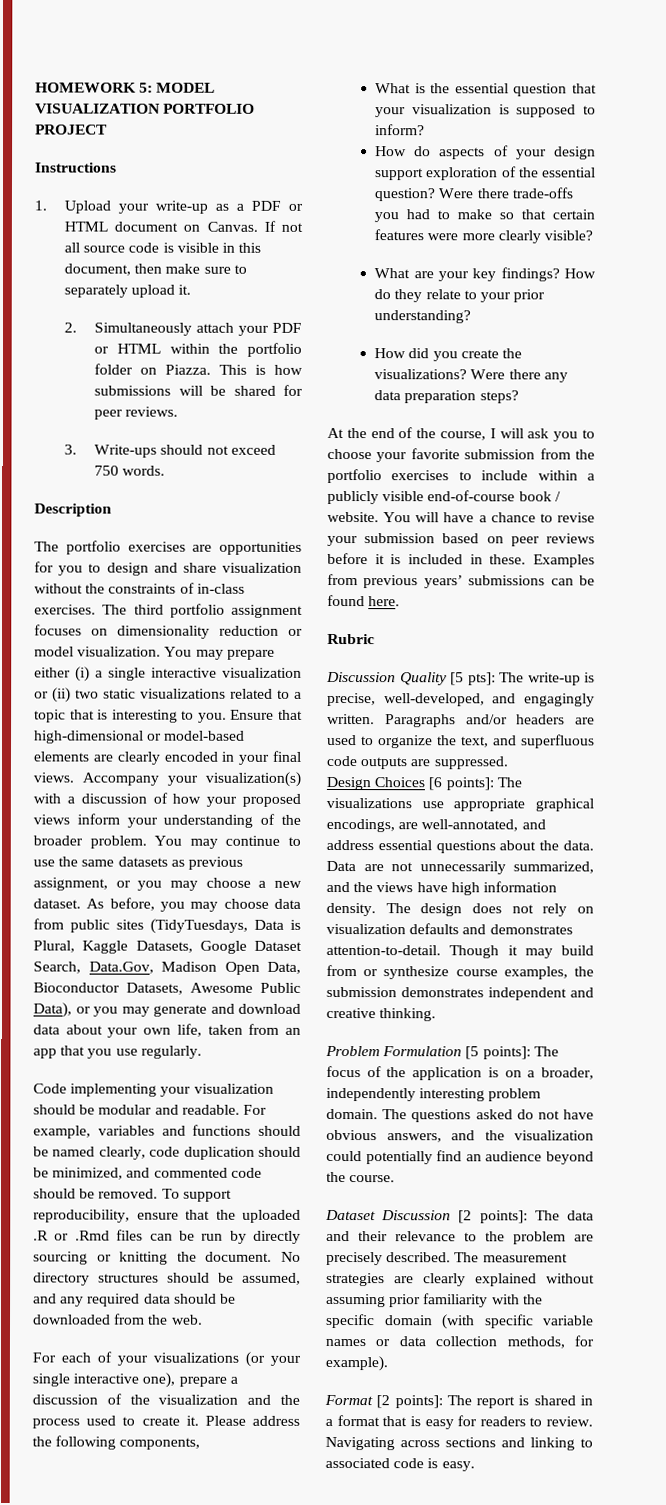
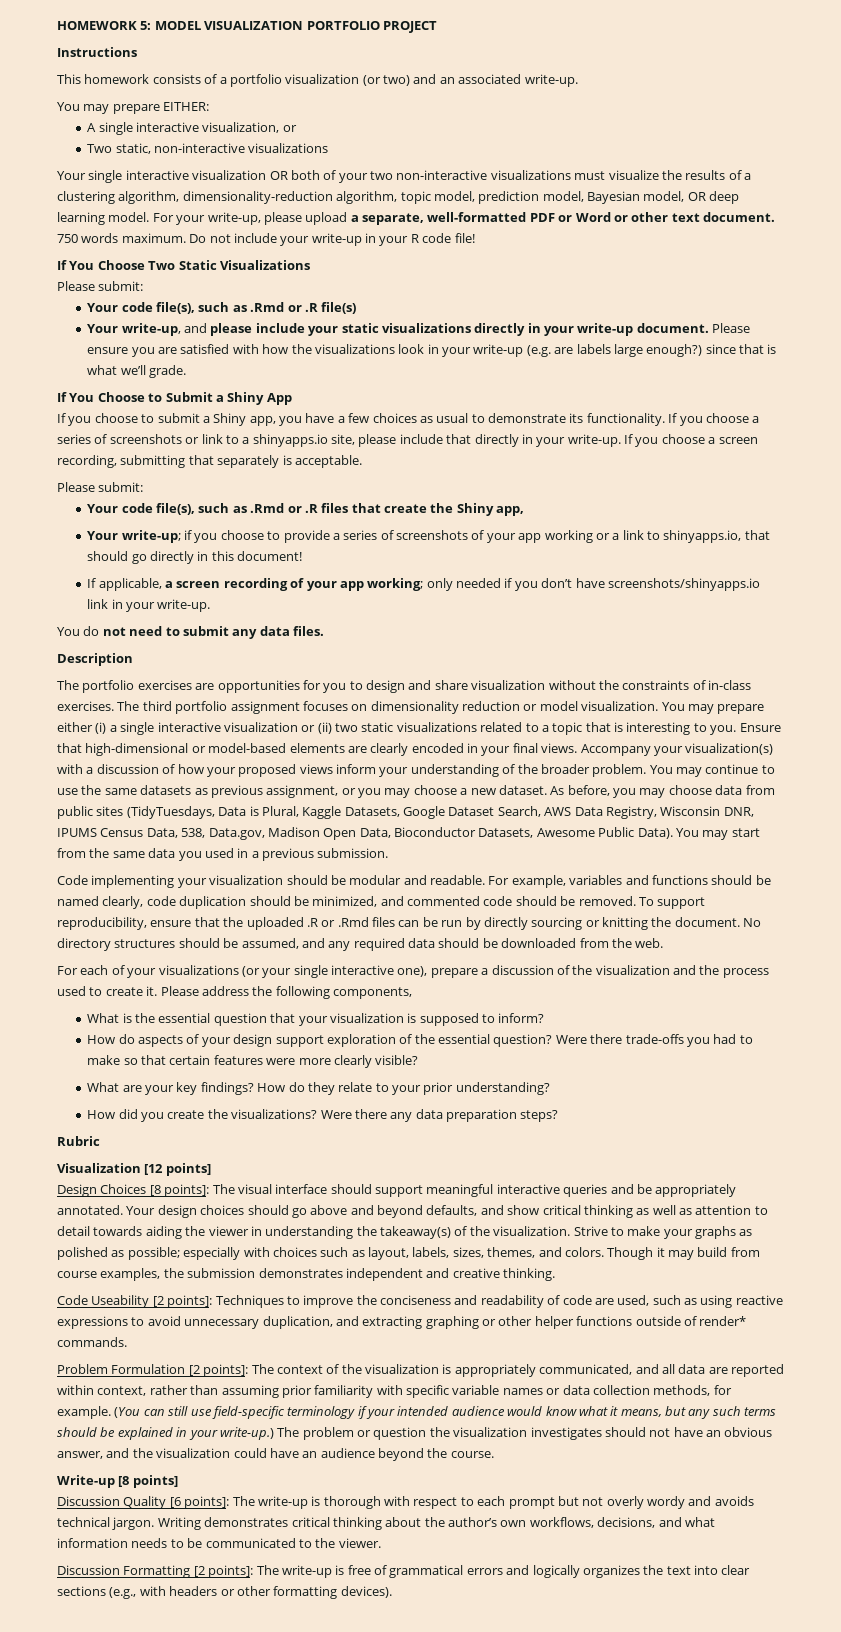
[34,200,303,214] [64,220,303,232] [64,242,262,253] [64,263,247,276] [64,284,192,298] [64,322,302,336] [94,342,302,357] [94,363,303,375] [94,384,303,396] [94,406,179,420] [64,444,276,458] [94,465,166,476] 1. Upload your write-up as a PDF or HTML document on Canvas. If not all source code is visible in this document, then make sure to separately upload it. // 2. Simultaneously attach your PDF or HTML within the portfolio folder on Piazza. This is how submissions will be shared for peer reviews. // 3. Write-ups should not exceed 750 words. -> [57,74,578,87] [57,102,210,114] [87,122,297,135] [87,143,329,154] [57,170,751,183] [57,191,740,204] [57,212,775,225] [57,233,475,246] [57,260,310,270] [57,281,144,291] [87,302,357,314] [87,323,751,336] [87,344,777,357] [87,365,187,378] [57,392,292,405] [57,413,760,426] [57,434,758,447] [57,455,362,468] [57,482,144,492] [87,503,525,516] [87,530,770,543] [87,551,303,564] [87,578,760,591] [87,599,211,612] [57,626,324,639] This homework consists of a portfolio visualization (or two) and an associated write-up. // You may prepare EITHER: // A single interactive visualization, or // Two static, non-interactive visualizations // Your single interactive visualization OR both of your two non-interactive visualizations must visualize the results of a clustering algorithm, dimensionality-reduction algorithm, topic model, prediction model, Bayesian model, OR deep learning model. For your write-up, please upload a separate, well-formatted PDF or Word or other text document. 750 words maximum. Do not include your write-up in your R code file! // If You Choose Two Static Visualizations // Please submit: // Your code file(s), such as .Rmd or .R file(s) // Your write-up, and please include your static visualizations directly in your write-up document. Please ensure you are satisfied with how the visualizations look in your write-up (e.g. are labels large enough?) since that is what we’ll grade. // If You Choose to Submit a Shiny App // If you choose to submit a Shiny app, you have a few choices as usual to demonstrate its functionality. If you choose a series of screenshots or link to a shinyapps.io site, please include that directly in your write-up. If you choose a screen recording, submitting that separately is acceptable. // Please submit: // Your code file(s), such as .Rmd or .R files that create the Shiny app, // Your write-up; if you choose to provide a series of screenshots of your app working or a link to shinyapps.io, that should go directly in this document! // If applicable, a screen recording of your app working; only needed if you don’t have screenshots/shinyapps.io link in your write-up. // You do not need to submit any data files.
[88,961,154,974] Data.Gov, -> [544,806,754,819] [57,828,265,840] AWS Data Registry, Wisconsin DNR, IPUMS Census Data, 538, Data.gov,
[33,1002,301,1018] [33,1023,301,1038] [33,1045,202,1059] Data), or you may generate and download data about your own life, taken from an app that you use regularly. -> [637,828,760,840] [57,848,389,861] Data). You may start from the same data you used in a previous submission.
[327,427,595,442] [327,448,595,463] [327,468,595,484] [327,490,561,505] [327,511,595,523] [327,533,595,547] [327,552,595,568] [327,573,595,589] [327,594,401,607] [327,633,375,645] [326,671,595,686] [327,692,595,707] [327,713,595,728] [327,734,595,749] [326,755,508,770] At the end of the course, I will ask you to choose your favorite submission from the portfolio exercises to include within a publicly visible end-of-course book / website. You will have a chance to revise your submission based on peer reviews before it is included in these. Examples from previous years’ submissions can be found here. // Rubric // Discussion Quality [5 pts]: The write-up is precise, well-developed, and engagingly written. Paragraphs and/or headers are used to organize the text, and superfluous code outputs are suppressed. -> [57,1136,100,1146] [57,1163,211,1176] Rubric // Visualization [12 points]
[428,777,522,791] [326,797,594,812] [326,818,546,833] [326,839,594,854] [326,860,594,875] [326,881,557,896] [326,902,594,917] [326,923,573,935] [326,944,441,956] [6 points]: The visualizations use appropriate graphical encodings, are well-annotated, and address essential questions about the data. Data are not unnecessarily summarized, and the views have high information density. The design does not rely on visualization defaults and demonstrates attention-to-detail. -> [149,1184,737,1197] [57,1205,768,1218] [57,1226,753,1239] [57,1247,604,1260] [8 points]: The visual interface should support meaningful interactive queries and be appropriately annotated. Your design choices should go above and beyond defaults, and show critical thinking as well as attention to detail towards aiding the viewer in understanding the takeaway(s) of the visualization. Strive to make your graphs as polished as possible; especially with choices such as layout, labels, sizes, themes, and colors.
[363,966,450,980] or synthesize -> (760, 1252) none
[325,1045,559,1060] [326,1065,594,1081] [326,1087,542,1102] [326,1108,594,1123] [326,1129,594,1143] [326,1150,594,1165] [326,1171,396,1183] [325,1209,594,1224] [326,1230,594,1245] [326,1251,568,1266] [326,1272,595,1287] [326,1293,543,1308] [325,1313,475,1330] Problem Formulation [5 points]: The focus of the application is on a broader, independently interesting problem domain. The questions asked do not have obvious answers, and the visualization could potentially find an audience beyond the course. // Dataset Discussion [2 points]: The data and their relevance to the problem are precisely described. The measurement strategies are clearly explained without assuming prior familiarity with the specific domain (with -> [57,1295,783,1308] [57,1316,747,1329] [57,1337,127,1347] [57,1364,784,1377] [57,1385,403,1398] Code Useability [2 points]: Techniques to improve the conciseness and readability of code are used, such as using reactive expressions to avoid unnecessary duplication, and extracting graphing or other helper functions outside of render* commands. // Problem Formulation [2 points]: The context of the visualization is appropriately communicated, and all data are reported within context, rather than assuming prior familiarity with
[325,1355,388,1372] [324,1394,593,1409] [325,1415,593,1430] [325,1436,593,1451] [325,1457,475,1472] example). // Format [2 points]: The report is shared in a format that is easy for readers to review. Navigating across sections and linking to associated code is easy. -> [57,1406,777,1419] [57,1427,773,1440] [57,1448,494,1461] [57,1475,178,1488] [57,1496,754,1509] [57,1517,715,1530] [57,1538,381,1548] [57,1565,751,1578] [57,1586,392,1599] example. (You can still use field-specific terminology if your intended audience would know what it means, but any such terms should be explained in your write-up.) The problem or question the visualization investigates should not have an obvious answer, and the visualization could have an audience beyond the course. // Write-up [8 points] // Discussion Quality [6 points]: The write-up is thorough with respect to each prompt but not overly wordy and avoids technical jargon. Writing demonstrates critical thinking about the author’s own workflows, decisions, and what information needs to be communicated to the viewer. // Discussion Formatting [2 points]: The write-up is free of grammatical errors and logically organizes the text into clear sections (e.g., with headers or other formatting devices).

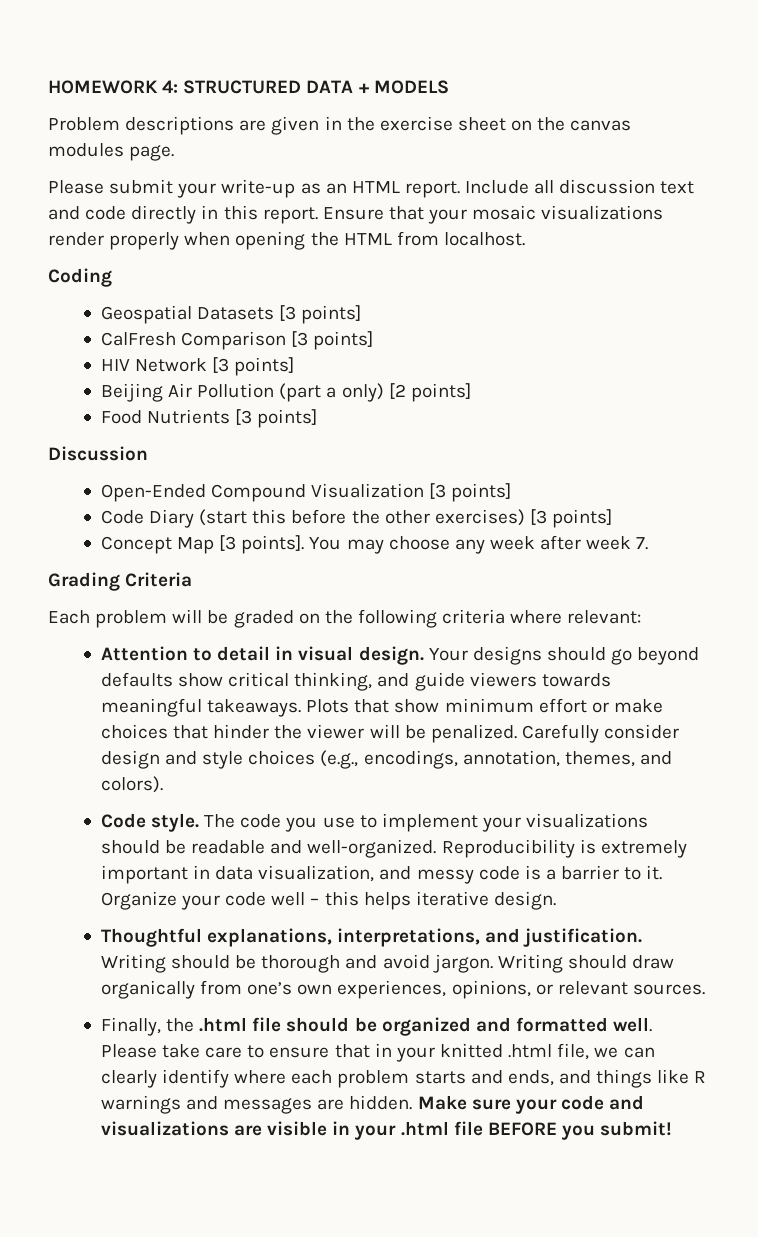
[140,21,437,33] [57,47,137,57] [57,74,578,87] [57,102,210,114] [87,122,297,135] [87,143,329,154] [57,170,751,183] [57,191,740,204] [57,212,775,225] [57,233,475,246] [57,260,310,270] [57,281,144,291] [87,302,357,314] [87,323,751,336] [87,344,777,357] [87,365,187,378] [57,392,292,405] [57,413,760,426] [57,434,758,447] [57,455,362,468] [57,482,144,492] [87,503,525,516] [87,530,770,543] [87,551,303,564] [87,578,760,591] [87,599,211,612] [57,626,324,639] [57,653,133,666] [57,680,751,693] [57,701,765,714] [57,722,781,735] [57,743,774,756] [57,764,775,777] [57,785,775,798] [57,806,754,819] [57,827,760,840] [57,848,389,861] [57,875,771,888] [57,896,706,909] [57,917,762,930] [57,938,664,951] [57,965,769,978] [57,986,412,999] [87,1013,545,1026] [87,1034,753,1047] [87,1055,419,1068] [87,1082,550,1095] [87,1109,559,1122] [57,1136,100,1146] [57,1163,211,1176] [57,1184,737,1197] [57,1205,768,1218] [57,1226,753,1239] [57,1247,760,1260] [57,1268,555,1281] [57,1295,783,1308] [57,1316,747,1329] [57,1337,127,1347] [57,1364,784,1377] [57,1385,732,1398] [57,1406,777,1419] [57,1427,773,1440] [57,1448,494,1461] [57,1475,178,1488] [57,1496,754,1509] [57,1517,715,1530] [57,1538,381,1548] [57,1565,751,1578] [57,1586,392,1599] 5: MODEL VISUALIZATION PORTFOLIO PROJECT // Instructions // This homework consists of a portfolio visualization (or two) and an associated write-up. // You may prepare EITHER: // A single interactive visualization, or // Two static, non-interactive visualizations // Your single interactive visualization OR both of your two non-interactive visualizations must visualize the results of a clustering algorithm, dimensionality-reduction algorithm, topic model, prediction model, Bayesian model, OR deep learning model. For your write-up, please upload a separate, well-formatted PDF or Word or other text document. 750 words maximum. Do not include your write-up in your R code file! // If You Choose Two Static Visualizations // Please submit: // Your code file(s), such as .Rmd or .R file(s) // Your write-up, and please include your static visualizations directly in your write-up document. Please ensure you are satisfied with how the visualizations look in your write-up (e.g. are labels large enough?) since that is what we’ll grade. // If You Choose to Submit a Shiny App // If you choose to submit a Shiny app, you have a few choices as usual to demonstrate its functionality. If you choose a series of screenshots or link to a shinyapps.io site, please include that directly in your write-up. If you choose a screen recording, submitting that separately is acceptable. // Please submit: // Your code file(s), such as .Rmd or .R files that create the Shiny app, // Your write-up; if you choose to provide a series of screenshots of your app working or a link to shinyapps.io, that should go directly in this document! // If applicable, a screen recording of your app working; only needed if you don’t have screenshots/shinyapps.io link in your write-up. // You do not need to submit any data files. // Description // The portfolio exercises are opportunities for you to design and share visualization without the constraints of in-class exercises. The third portfolio assignment focuses on dimensionality reduction or model visualization. You may prepare either (i) a single interactive visualization or (ii) two static visualizations related to a topic that is interesting to you. Ensure that high-dimensional or model-based elements are clearly encoded in your final views. Accompany your visualization(s) with a discussion of how your proposed views inform your understanding of the broader problem. You may continue to use the same datasets as previous assignment, or you may choose a new dataset. As before, you may choose data from public sites (TidyTuesdays, Data is Plural, Kaggle Datasets, Google Dataset Search, AWS Data Registry, Wisconsin DNR, IPUMS Census Data, 538, Data.gov, Madison Open Data, Bioconductor Datasets, Awesome Public Data). You may start from the same data you used in a previous submission. // Code implementing your visualization should be modular and readable. For example, variables and functions should be named clearly, code duplication should be minimized, and commented code should be removed. To support reproducibility, ensure that the uploaded .R or .Rmd files can be run by directly sourcing or knitting the document. No directory structures should be assumed, and any required data should be downloaded from the web. // For each of your visualizations (or your single interactive one), prepare a discussion of the visualization and the process used to create it. Please address the following components, // What is the essential question that your visualization is supposed to inform? // How do aspects of your design support exploration of the essential question? Were there trade-offs you had to make so that certain features were more clearly visible? // What are your key findings? How do they relate to your prior understanding? // How did you create the visualizations? Were there any data preparation steps? // Rubric // Visualization [12 points] // Design Choices [8 points]: The visual interface should support meaningful interactive queries and be appropriately annotated. Your design choices should go above and beyond defaults, and show critical thinking as well as attention to detail towards aiding the viewer in understanding the takeaway(s) of the visualization. Strive to make your graphs as polished as possible; especially with choices such as layout, labels, sizes, themes, and colors. Though it may build from course examples, the submission demonstrates independent and creative thinking. // Code Useability [2 points]: Techniques to improve the conciseness and readability of code are used, such as using reactive expressions to avoid unnecessary duplication, and extracting graphing or other helper functions outside of render* commands. // Problem Formulation [2 points]: The context of the visualization is appropriately communicated, and all data are reported within context, rather than assuming prior familiarity with specific variable names or data collection methods, for example. (You can still use field-specific terminology if your intended audience would know what it means, but any such terms should be explained in your write-up.) The problem or question the visualization investigates should not have an obvious answer, and the visualization could have an audience beyond the course. // Write-up [8 points] // Discussion Quality [6 points]: The write-up is thorough with respect to each prompt but not overly wordy and avoids technical jargon. Writing demonstrates critical thinking about the author’s own workflows, decisions, and what information needs to be communicated to the viewer. // Discussion Formatting [2 points]: The write-up is free of grammatical errors and logically organizes the text into clear sections (e.g., with headers or other formatting devices). -> [162,80,449,94] [48,116,632,135] [48,143,175,161] [48,179,695,198] [48,205,664,224] [48,231,525,250] [48,268,112,287] [100,305,362,324] [100,331,374,350] [100,357,295,376] [100,383,471,402] [100,409,318,428] [48,446,148,461] [100,483,512,502] [100,509,613,528] [100,535,649,554] [48,572,193,591] [48,609,642,628] [100,646,700,665] [100,672,611,691] [100,698,663,717] [100,724,680,743] [100,750,672,769] [100,776,163,793] [100,813,649,832] [100,839,687,858] [100,865,663,884] [100,891,556,910] [100,928,643,947] [100,954,675,973] [100,980,705,999] [100,1017,653,1036] [100,1043,655,1062] [100,1069,707,1088] [100,1095,645,1114] [100,1121,673,1140] 4: STRUCTURED DATA + MODELS // Problem descriptions are given in the exercise sheet on the canvas modules page. // Please submit your write-up as an HTML report. Include all discussion text and code directly in this report. Ensure that your mosaic visualizations render properly when opening the HTML from localhost. // Coding // Geospatial Datasets [3 points] // CalFresh Comparison [3 points] // HIV Network [3 points] // Beijing Air Pollution (part a only) [2 points] // Food Nutrients [3 points] // Discussion // Open-Ended Compound Visualization [3 points] // Code Diary (start this before the other exercises) [3 points] // Concept Map [3 points]. You may choose any week after week 7. // Grading Criteria // Each problem will be graded on the following criteria where relevant: // Attention to detail in visual design. Your designs should go beyond defaults show critical thinking, and guide viewers towards meaningful takeaways. Plots that show minimum effort or make choices that hinder the viewer will be penalized. Carefully consider design and style choices (e.g., encodings, annotation, themes, and colors). // Code style. The code you use to implement your visualizations should be readable and well-organized. Reproducibility is extremely important in data visualization, and messy code is a barrier to it. Organize your code well – this helps iterative design. // Thoughtful explanations, interpretations, and justification. Writing should be thorough and avoid jargon. Writing should draw organically from one’s own experiences, opinions, or relevant sources. // Finally, the .html file should be organized and formatted well. Please take care to ensure that in your knitted .html file, we can clearly identify where each problem starts and ends, and things like R warnings and messages are hidden. Make sure your code and visualizations are visible in your .html file BEFORE you submit!

